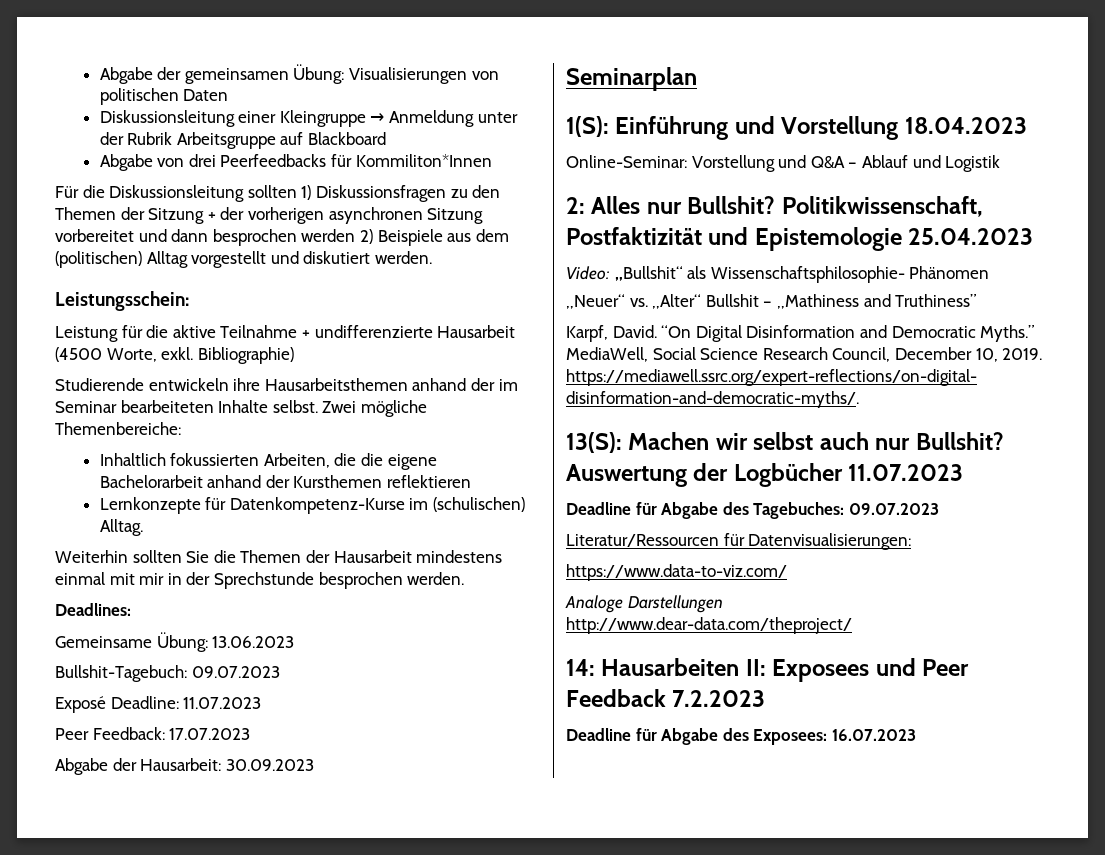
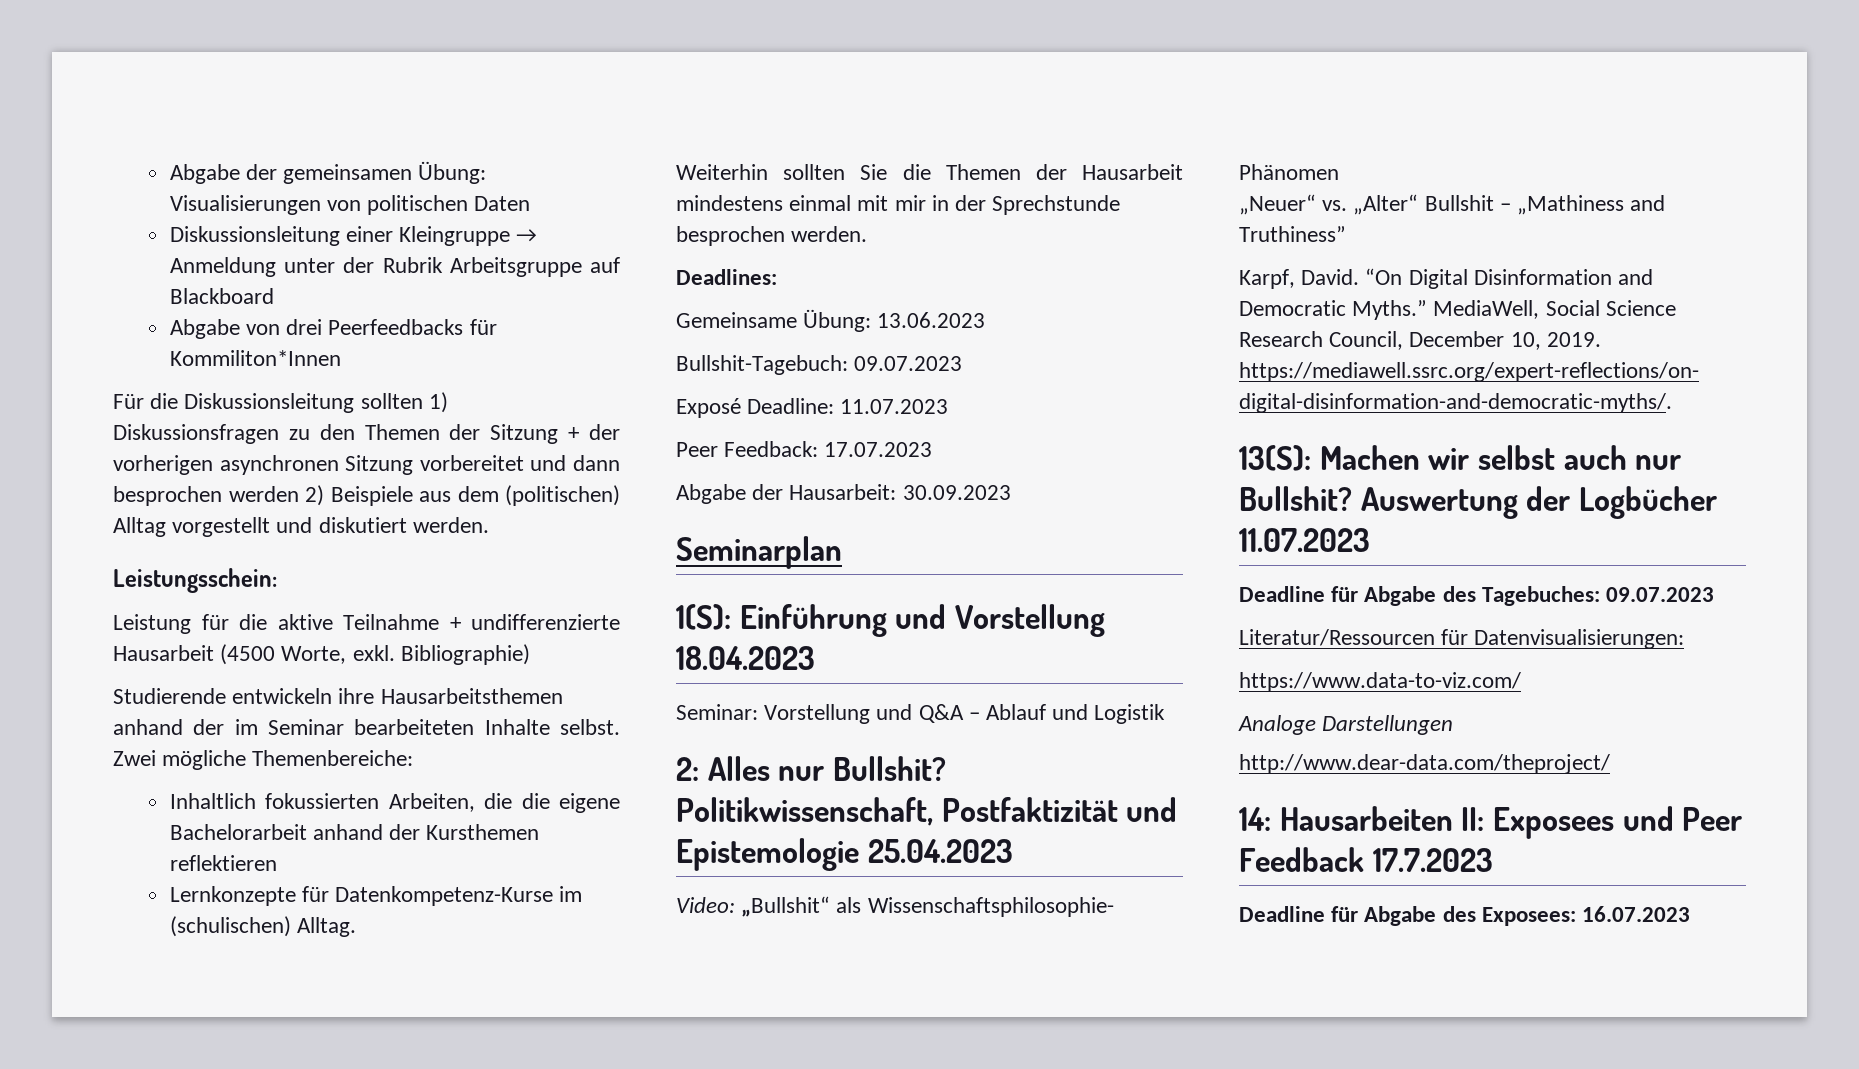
[566,155,687,168] Online-Seminar: -> [676,704,758,720] Seminar:
[672,690,766,707] 7.2.2023 -> [1372,848,1493,872] 17.7.2023

